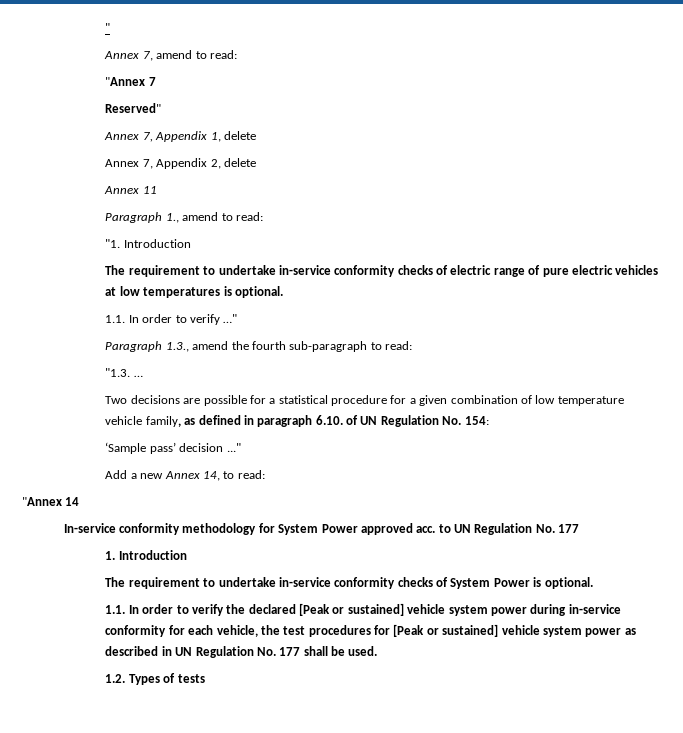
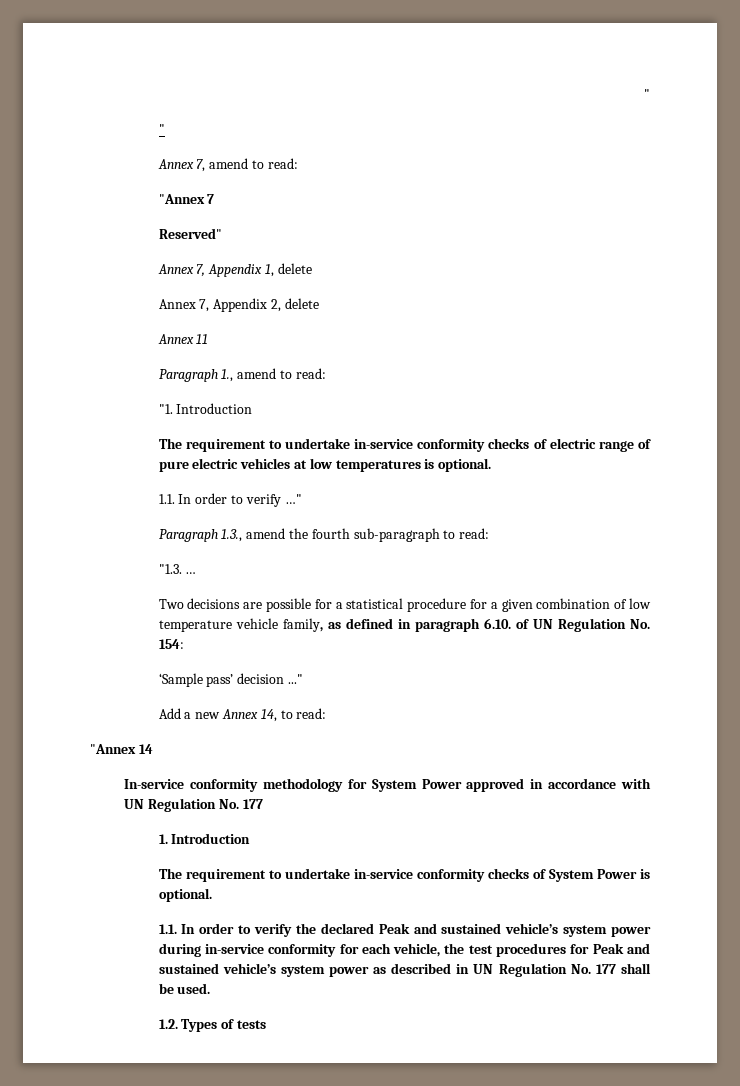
[105,23,111,32] " -> [644,89,650,99] [158,124,165,134] " // "
[416,524,451,533] acc. to -> [530,778,651,789] in accordance with
[299,603,446,616] [Peak or sustained] vehicle -> [378,923,559,934] Peak and sustained vehicle’s
[393,624,540,637] [Peak or sustained] vehicle -> [592,943,650,954] [158,963,276,974] Peak and sustained vehicle’s

